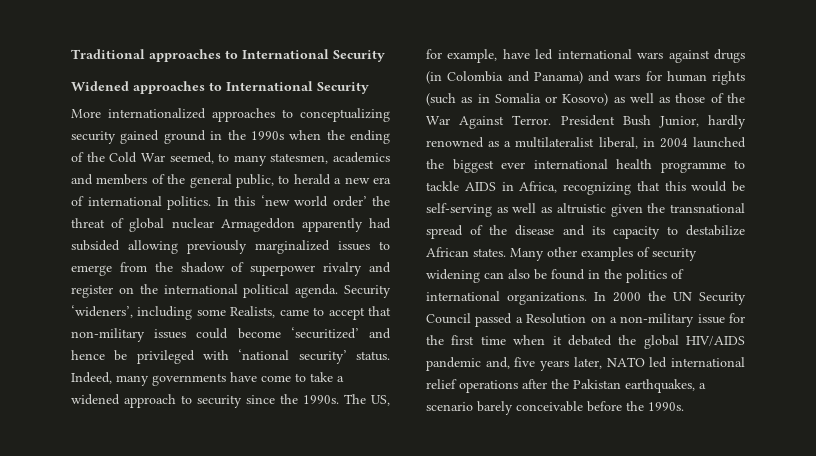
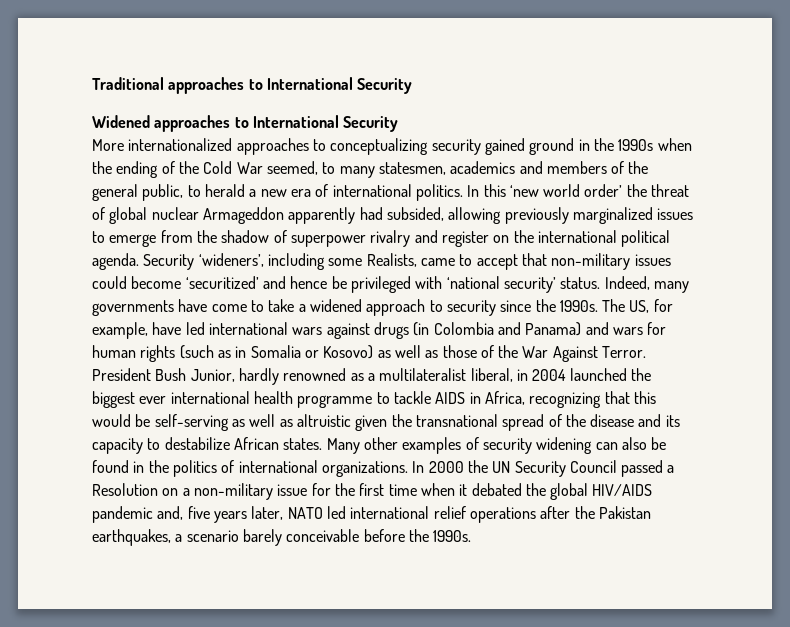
[71,240,120,251] subsided -> [386,207,444,221] subsided,

